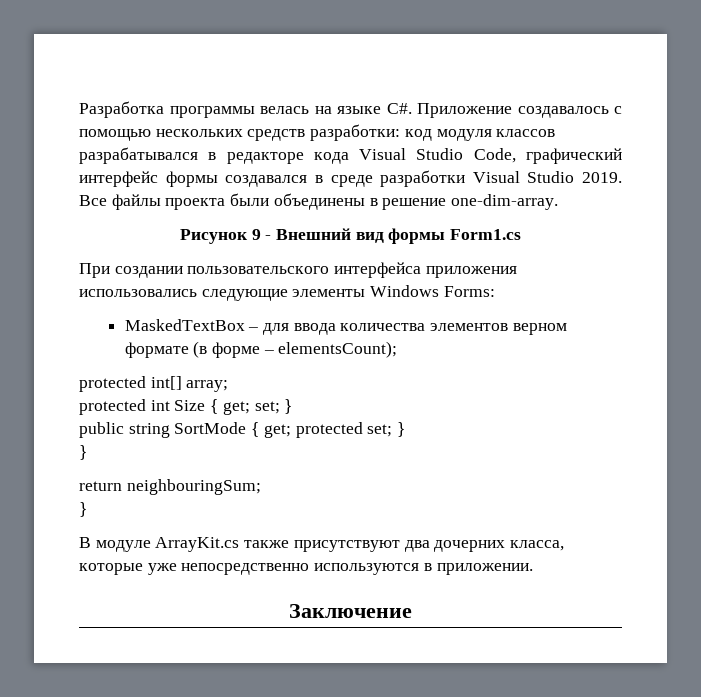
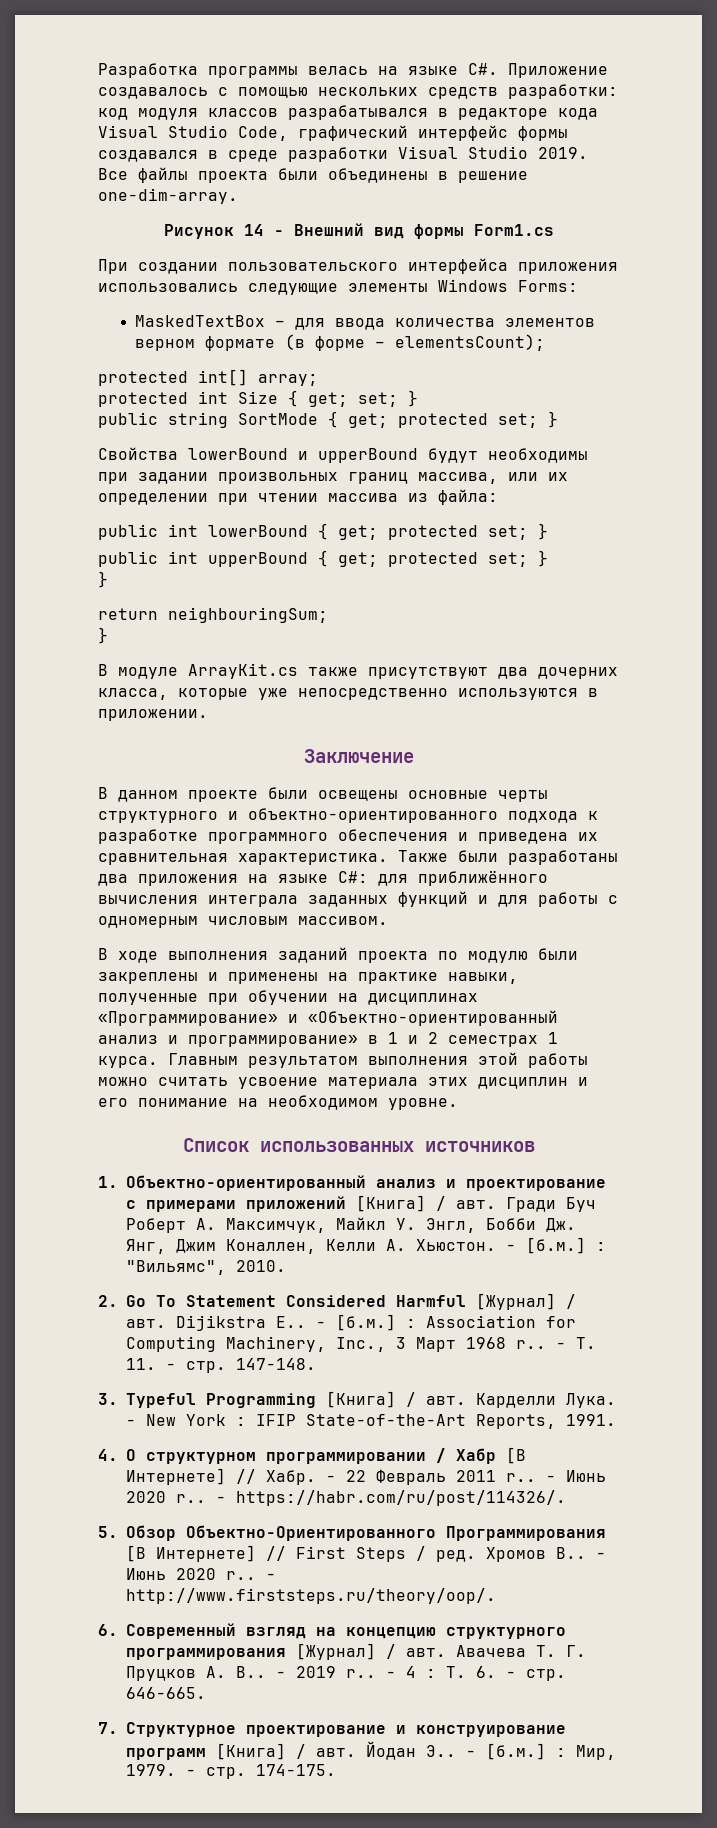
[251,229,261,240] 9 -> [243,224,264,236] 14
(406, 429) none -> [98,447,588,463] [98,472,568,484] [98,489,498,505] [98,523,548,540] [98,550,548,567] // Свойства lowerBound и upperBound будут необходимы при задании произвольных границ массива, или их определении при чтении массива из файла: // public int lowerBound { get; protected set; } // public int upperBound { get; protected set; }
(412, 611) none -> [98,787,548,802] [98,808,598,823] [98,829,598,844] [98,850,618,865] [98,870,548,886] [98,891,618,907] [98,916,388,928] [98,947,578,963] [98,972,518,984] [98,990,478,1005] [98,1010,558,1026] [98,1032,558,1047] [98,1052,588,1068] [98,1077,588,1089] [98,1095,458,1110] [182,1138,535,1152] [98,1175,606,1191] [126,1195,596,1212] [126,1217,576,1233] [126,1237,606,1254] [126,1260,286,1275] [98,1293,576,1310] [126,1314,576,1331] [126,1336,596,1352] [126,1358,316,1373] [98,1391,616,1408] [126,1414,616,1429] [98,1447,526,1464] [126,1468,606,1485] [126,1490,566,1506] [98,1525,606,1541] [126,1545,606,1562] [126,1568,276,1580] [126,1588,496,1604] [98,1623,566,1639] [126,1643,586,1660] [126,1666,566,1681] [126,1687,206,1699] [98,1722,566,1737] [126,1741,616,1760] [126,1764,336,1779] // В данном проекте были освещены основные черты структурного и объектно-ориентированного подхода к разработке программного обеспечения и приведена их сравнительная характеристика. Также были разработаны два приложения на языке C#: для приближённого вычисления интеграла заданных функций и для работы с одномерным числовым массивом. // В ходе выполнения заданий проекта по модулю были закреплены и применены на практике навыки, полученные при обучении на дисциплинах «Программирование» и «Объектно-ориентированный анализ и программирование» в 1 и 2 семестрах 1 курса. Главным результатом выполнения этой работы можно считать усвоение материала этих дисциплин и его понимание на необходимом уровне. // Список использованных источников // 1. Объектно-ориентированный анализ и проектирование с примерами приложений [Книга] / авт. Гради Буч Роберт А. Максимчук, Майкл У. Энгл, Бобби Дж. Янг, Джим Коналлен, Келли А. Хьюстон. - [б.м.] : "Вильямс", 2010. // 2. Go To Statement Considered Harmful [Журнал] / авт. Dijikstra E.. - [б.м.] : Association for Computing Machinery, Inc., 3 Март 1968 r.. - Т. 11. - стр. 147-148. // 3. Typeful Programming [Книга] / авт. Карделли Лука. - New York : IFIP State-of-the-Art Reports, 1991. // 4. О структурном программировании / Хабр [В Интернете] // Хабр. - 22 Февраль 2011 r.. - Июнь 2020 r.. - https://habr.com/ru/post/114326/. // 5. Обзор Объектно-Ориентированного Программирования [В Интернете] // First Steps / ред. Хромов В.. - Июнь 2020 r.. - http://www.firststeps.ru/theory/oop/. // 6. Современный взгляд на концепцию структурного программирования [Журнал] / авт. Авачева Т. Г. Пруцков А. В.. - 2019 r.. - 4 : Т. 6. - стр. 646-665. // 7. Структурное проектирование и конструирование программ [Книга] / авт. Йодан Э.. - [б.м.] : Мир, 1979. - стр. 174-175.

